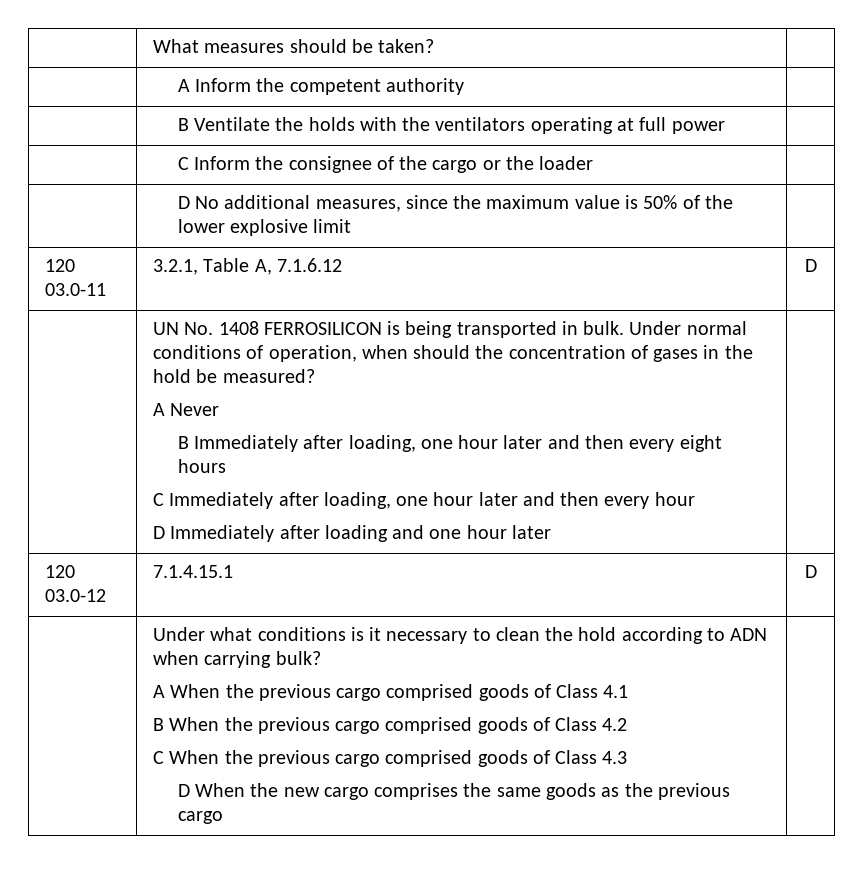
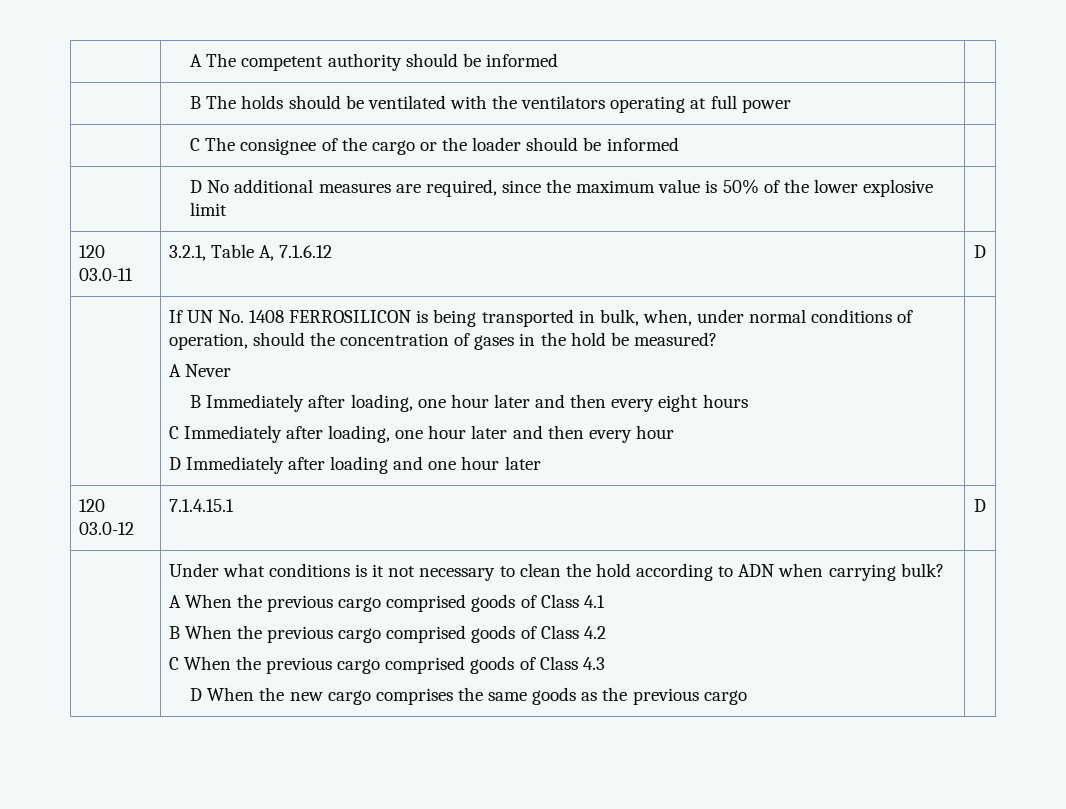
[153,39,435,53] [177,78,464,95] [177,117,355,131] | What measures should be taken? | // | A Inform the competent authority | // | B Ventilate the holds -> [190,53,558,71] [190,95,446,109] | A The competent authority should be informed | // | B The holds should be ventilated
[194,156,284,170] Inform the -> [205,137,236,151] The
(594, 163) none -> [526,137,679,151] should be informed
[315,199,401,212] measures, -> [318,179,497,197] measures are required,
(817, 265) none -> [168,310,183,323] If
[583,321,682,335] bulk. Under -> [599,309,745,326] bulk, when, under
[361,345,408,359] when -> (248, 341) none
(382, 634) none -> [388,566,416,577] not

